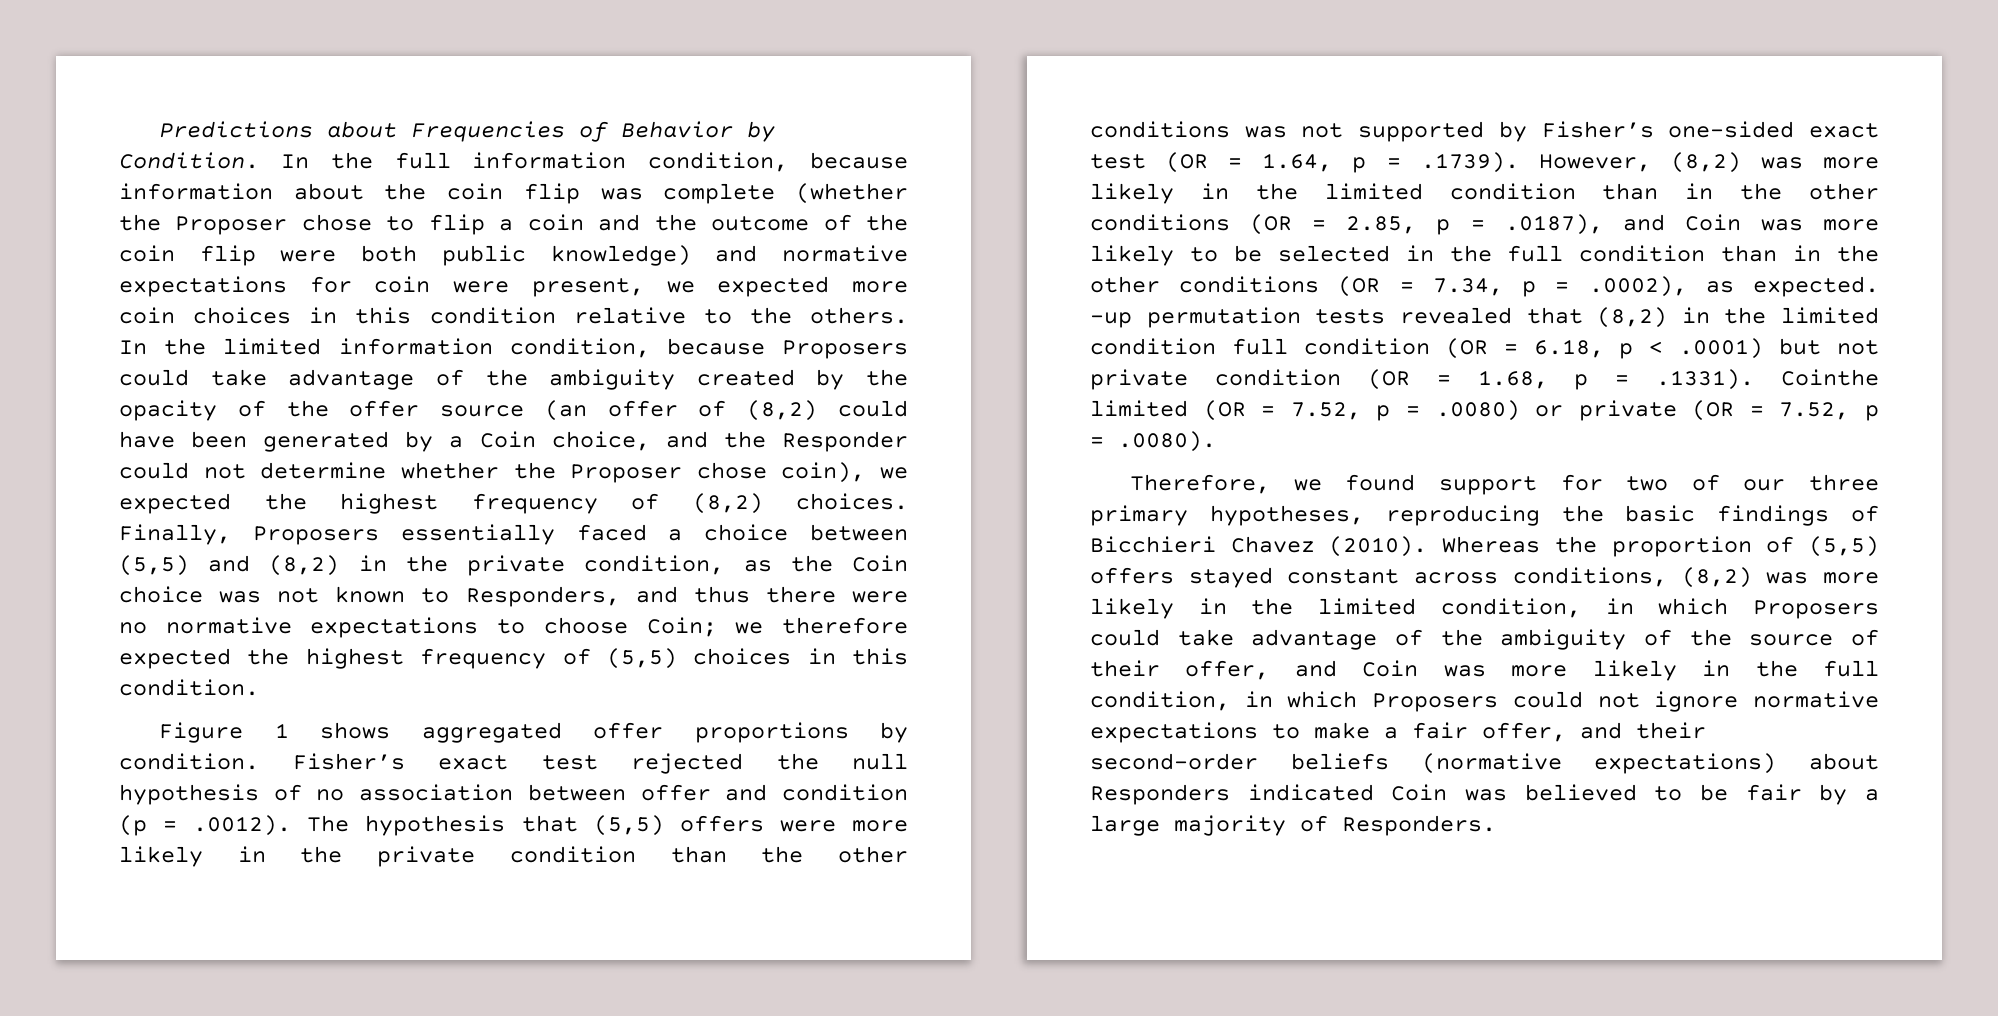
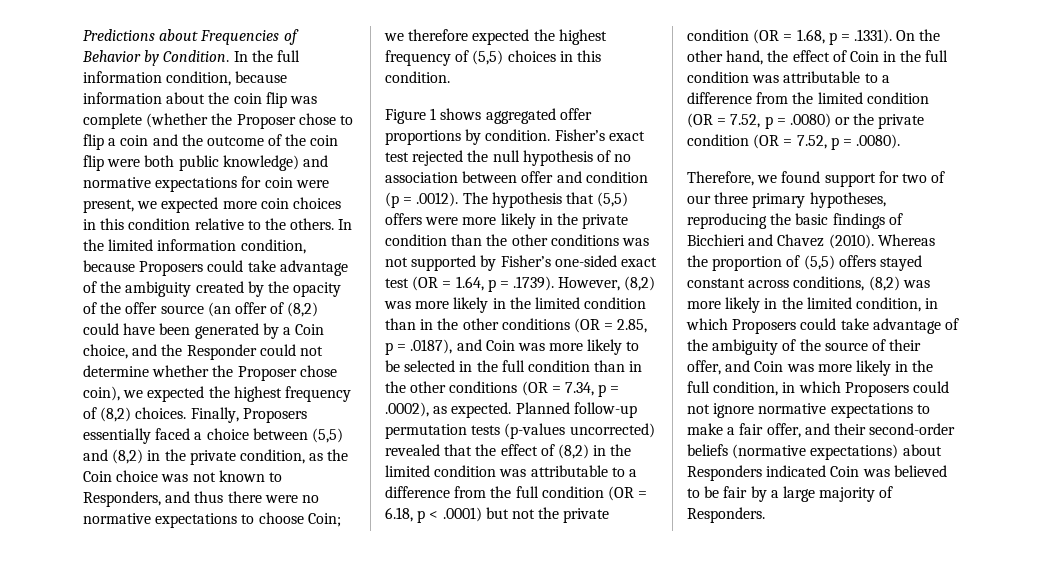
[1090,307,1583,328] -up permutation tests revealed that -> [515,402,637,418] [385,423,655,439] [385,444,555,456] Planned follow-up permutation tests (p-values uncorrected) revealed that the effect of
(1216, 346) none -> [499,465,637,477] [385,486,512,498] was attributable to a difference from the
(1879, 347) none -> [538,507,560,519] the
[1781,369,1879,386] [1090,400,1188,417] Cointhe limited -> [896,29,941,41] [687,50,949,65] [687,71,890,83] [687,92,929,104] On the other hand, the effect of Coin in the full condition was attributable to a difference from the limited condition
[1578,400,1677,421] private -> [853,113,925,129] [687,134,749,146] the private condition
(1216, 544) none -> [748,234,774,246] and

